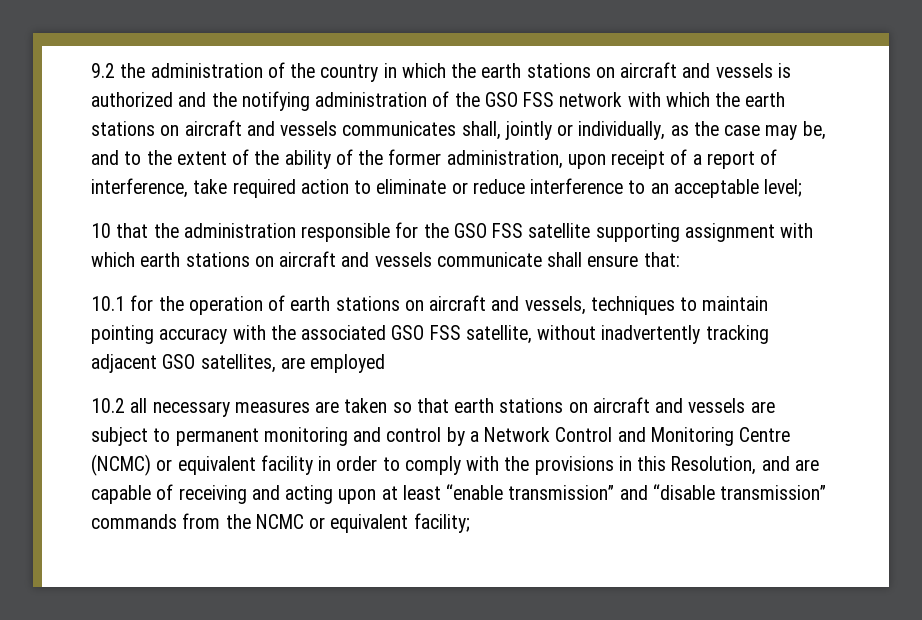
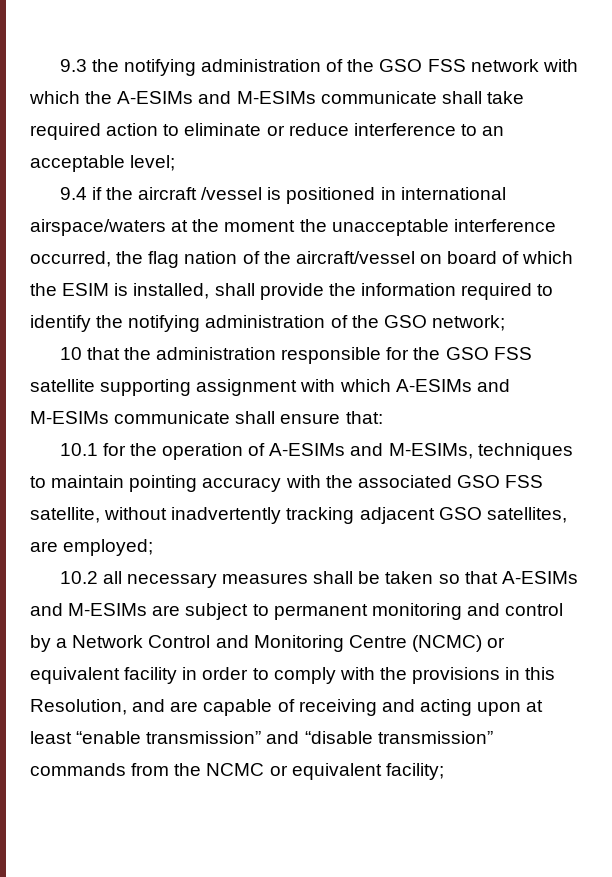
[91,62,791,82] [91,92,207,107] 9.2 the administration of the country in which the earth stations on aircraft and vessels is authorized and -> [59,59,87,72] 9.3
[745,92,786,107] [91,120,826,140] [91,149,778,169] [91,178,188,198] earth stations on aircraft and vessels communicates shall, jointly or individually, as the case may be, and to the extent of the ability of the former administration, upon receipt of a report of interference, -> [117,91,482,104] A-ESIMs and M-ESIMs communicate shall
(803, 188) none -> [59,187,506,204] [30,219,556,236] [30,251,574,268] [30,283,554,300] [30,315,505,332] // 9.4 if the aircraft /vessel is positioned in international airspace/waters at the moment the unacceptable interference occurred, the flag nation of the aircraft/vessel on board of which the ESIM is installed, shall provide the information required to identify the notifying administration of the GSO network;
[140,251,432,267] earth stations on aircraft and vessels -> [395,379,510,392] [30,411,109,424] A-ESIMs and M-ESIMs
[290,295,586,315] earth stations on aircraft and vessels, -> [269,443,473,459] A-ESIMs and M-ESIMs,
[310,354,386,373] employed -> [63,539,154,556] employed;
[315,401,340,413] are -> [313,571,381,584] shall be
[454,397,746,413] earth stations on aircraft and vessels -> [501,571,578,584] [30,603,148,616] A-ESIMs and M-ESIMs

